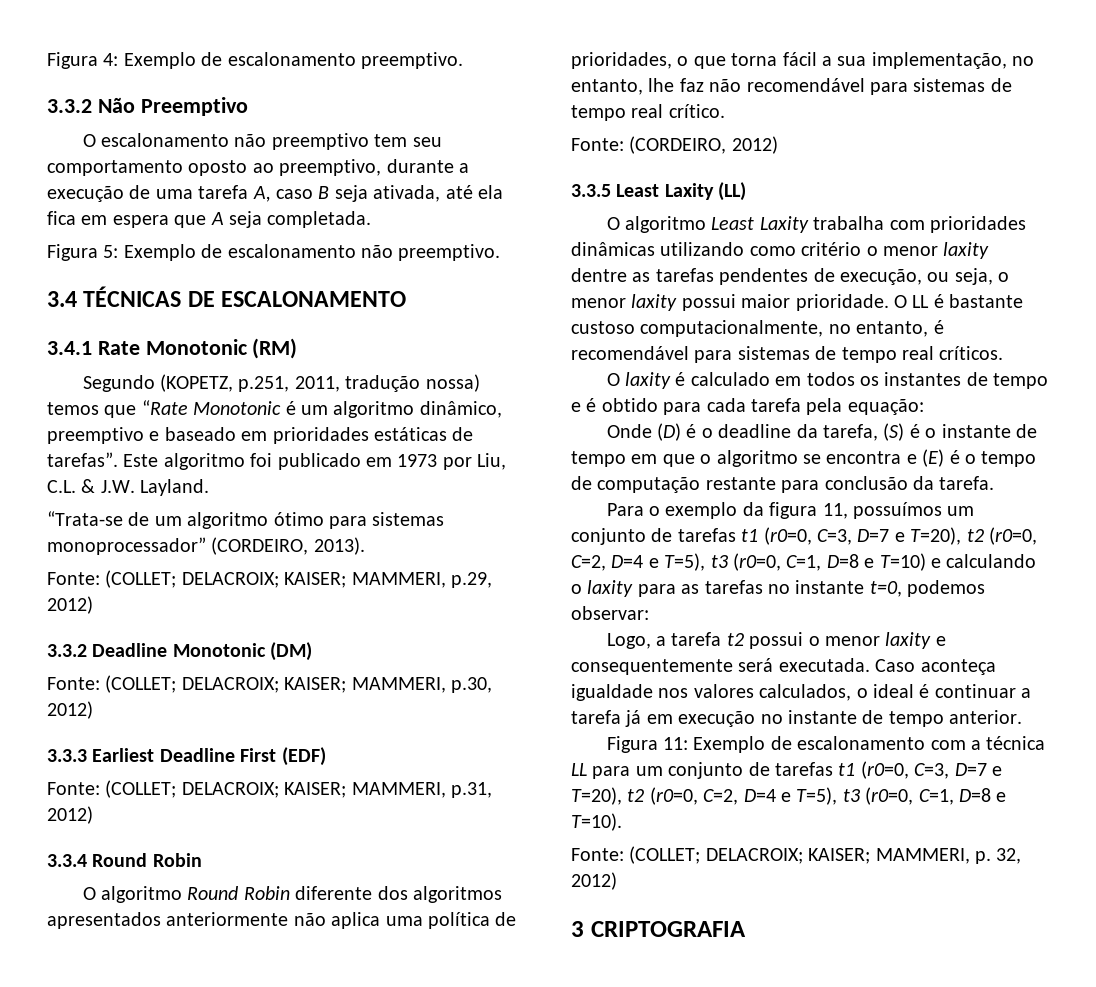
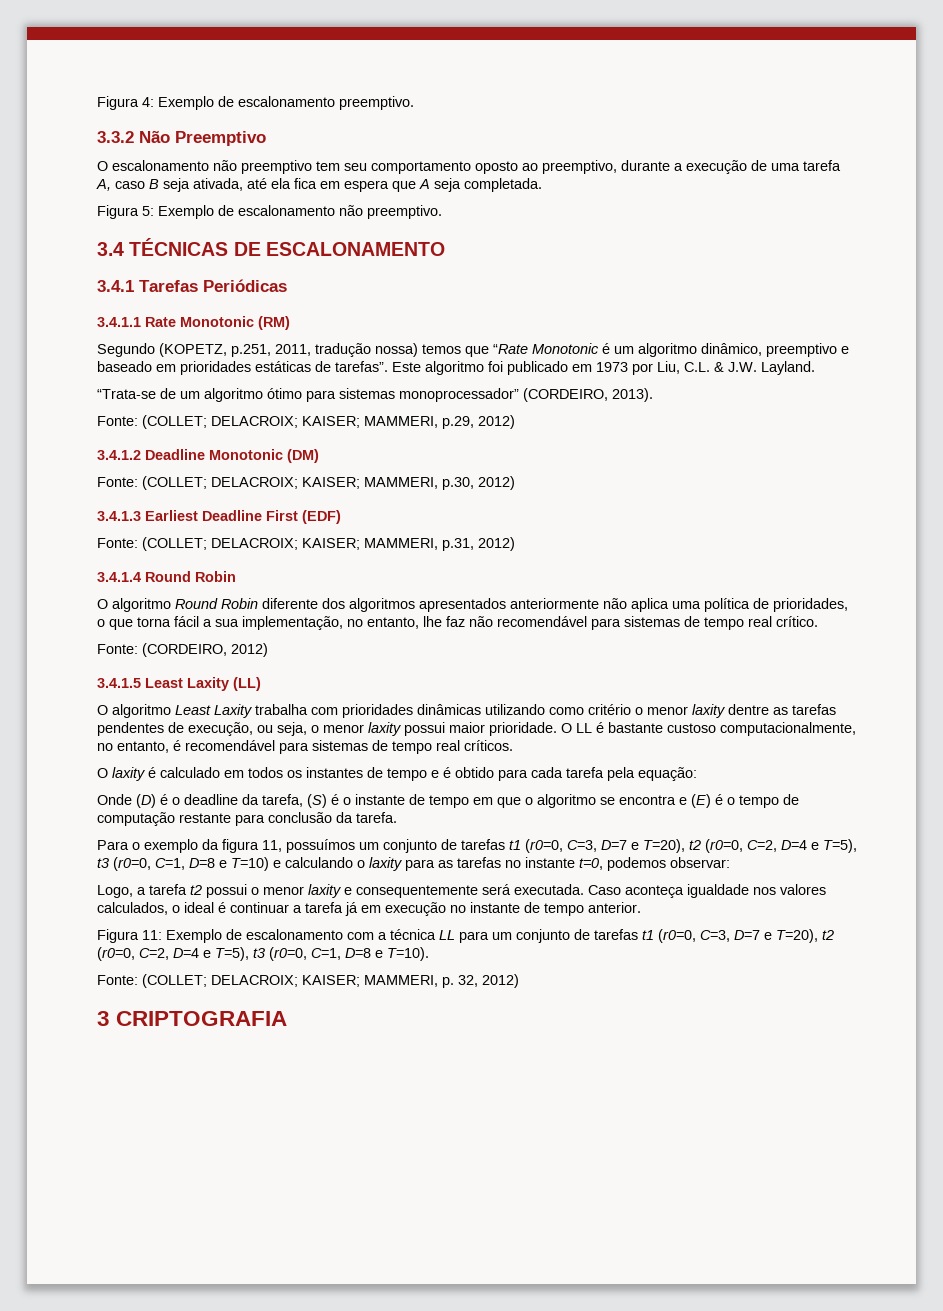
(92, 348) none -> [139,279,287,292] [97,317,141,327] Tarefas Periódicas // 3.4.1.1
[47,644,87,657] 3.3.2 -> [97,450,141,460] 3.4.1.2
[47,749,87,762] 3.3.3 -> [97,511,141,521] 3.4.1.3
[47,854,87,867] 3.3.4 -> [97,572,141,582] 3.4.1.4
[571,184,611,197] 3.3.5 -> [97,678,141,688] 3.4.1.5

